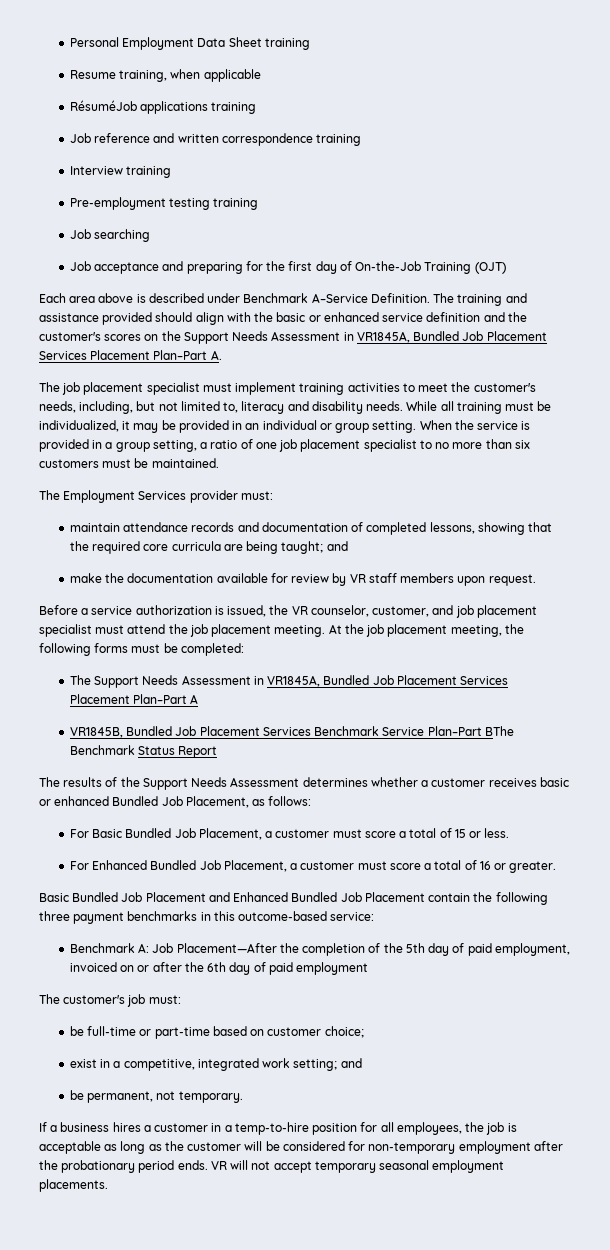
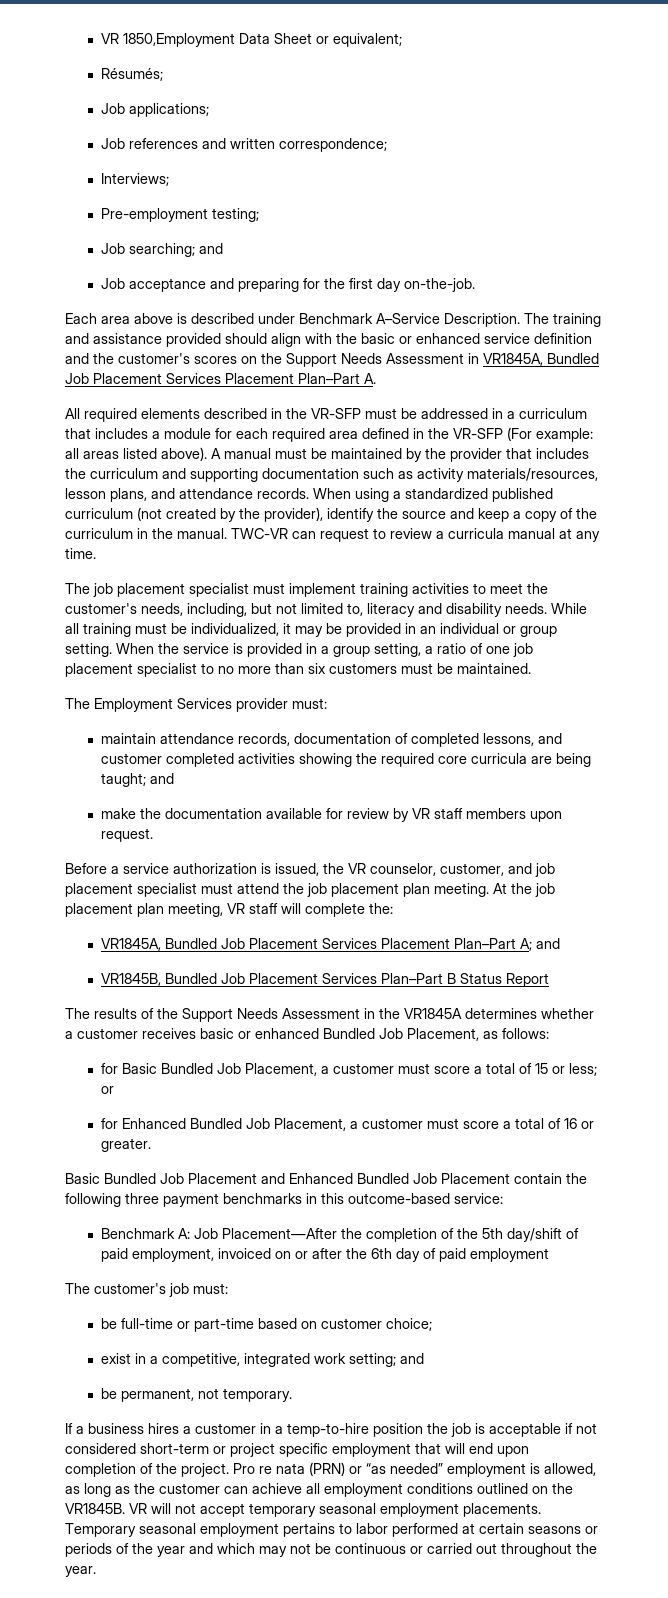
[69,37,310,50] [69,69,261,82] [69,100,257,114] [69,133,362,146] [69,166,172,178] Personal Employment Data Sheet training // Resume training, when applicable // RésuméJob applications training // Job reference and written correspondence training // Interview training -> [100,33,402,47] [100,68,163,81] [100,103,209,117] [100,138,387,152] [100,173,169,186] VR 1850,Employment Data Sheet or equivalent; // Résumés; // Job applications; // Job references and written correspondence; // Interviews;
[169,198,259,210] [69,229,151,242] testing training // Job searching -> [211,208,259,222] [100,243,223,257] testing; // Job searching; and
[339,261,506,274] of On-the-Job Training (OJT) -> [403,278,475,292] on-the-job.
[370,293,430,303] Definition. -> [444,313,520,327] Description.
(222, 355) none -> [65,408,587,422] [65,427,593,442] [65,447,589,462] [65,468,598,482] [65,488,553,502] [65,507,597,522] [65,528,600,542] [65,548,96,559] // All required elements described in the VR-SFP must be addressed in a curriculum that includes a module for each required area defined in the VR-SFP (For example: all areas listed above). A manual must be maintained by the provider that includes the curriculum and supporting documentation such as activity materials/resources, lesson plans, and attendance records. When using a standardized published curriculum (not created by the provider), identify the source and keep a copy of the curriculum in the manual. TWC-VR can request to review a curricula manual at any time.
[191,522,259,532] records and -> [237,733,290,746] records,
[477,522,553,535] showing that -> [537,733,562,744] [100,753,352,767] and customer completed activities showing
(272, 630) none -> [403,883,430,897] plan
[450,624,524,637] [39,643,244,656] [69,675,509,688] [69,694,199,704] meeting, the following forms must be completed: // The Support Needs Assessment in VR1845A, Bundled Job Placement Services Placement Plan–Part A -> [137,903,393,917] [100,938,560,951] plan meeting, VR staff will complete the: // VR1845A, Bundled Job Placement Services Placement Plan–Part A; and
[314,726,514,736] [69,745,135,755] Benchmark Service Plan–Part BThe Benchmark -> [380,973,456,984] Plan–Part B
(300, 782) none -> [364,1008,462,1019] in the VR1845A
[69,829,89,838] For -> [100,1063,118,1074] for
[484,828,510,838] [69,861,89,870] less. // For -> [568,1063,597,1076] [100,1086,114,1094] [100,1118,118,1129] less; or // for
[428,943,450,956] day -> [506,1228,562,1242] day/shift
[360,1122,462,1135] for all employees, -> (423, 1430) none
(101, 1147) none -> [565,1423,597,1434] [65,1443,529,1457] [65,1462,596,1477] if not considered short-term or project specific employment that will end upon completion of the project. Pro re nata (PRN) or “as needed” employment is allowed,
[244,1141,563,1154] [39,1160,208,1173] will be considered for non-temporary employment after the probationary period ends. -> [224,1483,573,1497] [65,1503,125,1514] can achieve all employment conditions outlined on the VR1845B.
(108, 1185) none -> [65,1523,598,1537] [65,1543,597,1557] [65,1566,96,1577] Temporary seasonal employment pertains to labor performed at certain seasons or periods of the year and which may not be continuous or carried out throughout the year.

